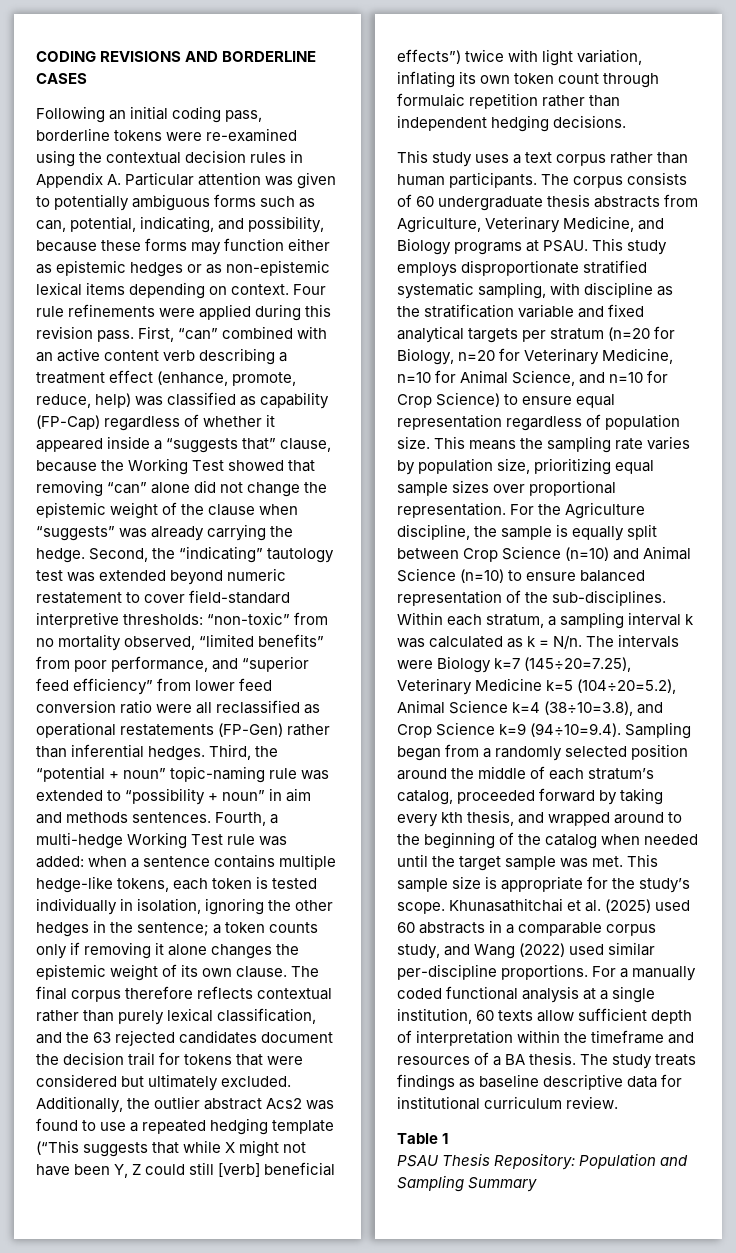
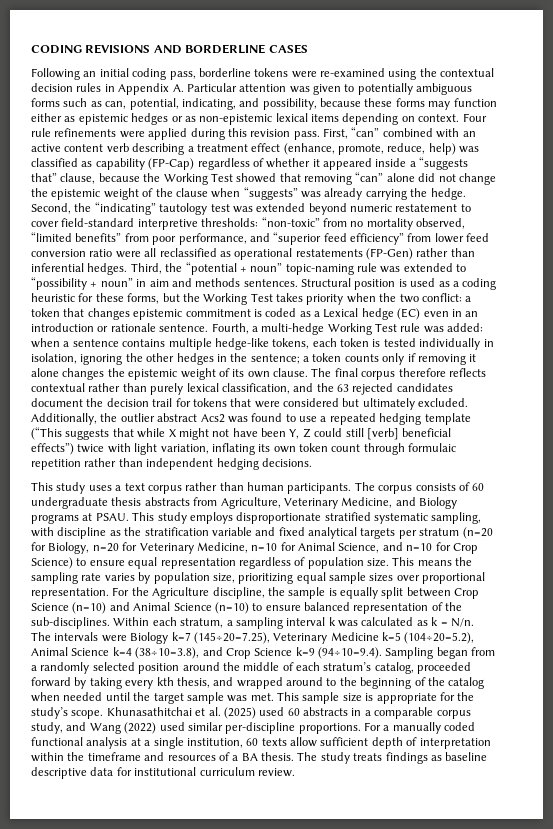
(212, 817) none -> [301,278,497,290] [31,293,472,305] [31,308,479,320] [31,323,209,332] Structural position is used as a coding heuristic for these forms, but the Working Test takes priority when the two conflict: a token that changes epistemic commitment is coded as a Lexical hedge (EC) even in an introduction or rationale sentence.
[397,1133,449,1144] [397,1153,689,1170] [397,1175,538,1192] // Table 1 // PSAU Thesis Repository: Population and Sampling Summary -> (295, 772) none

